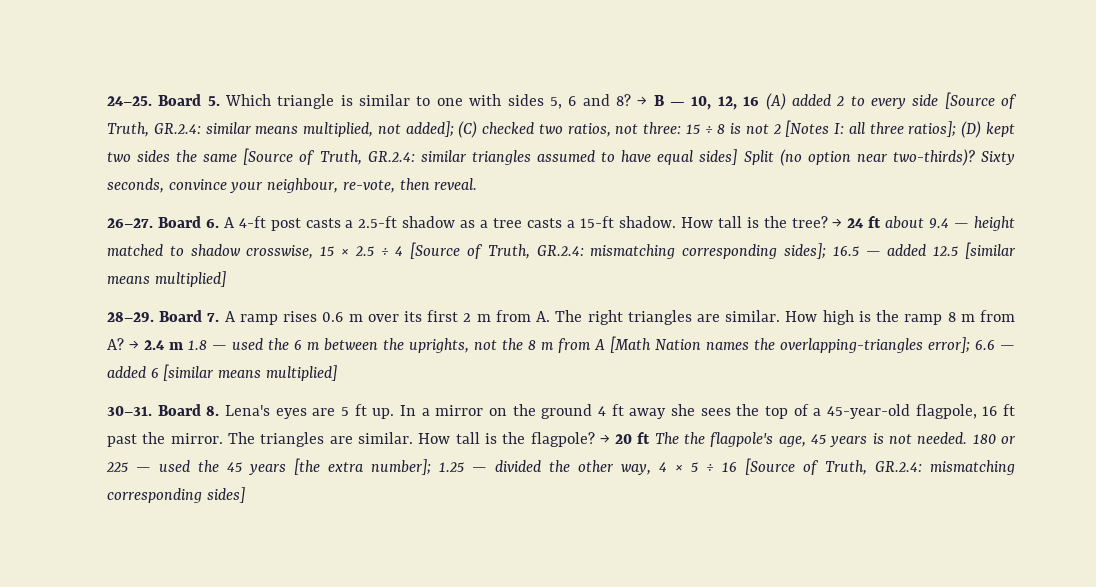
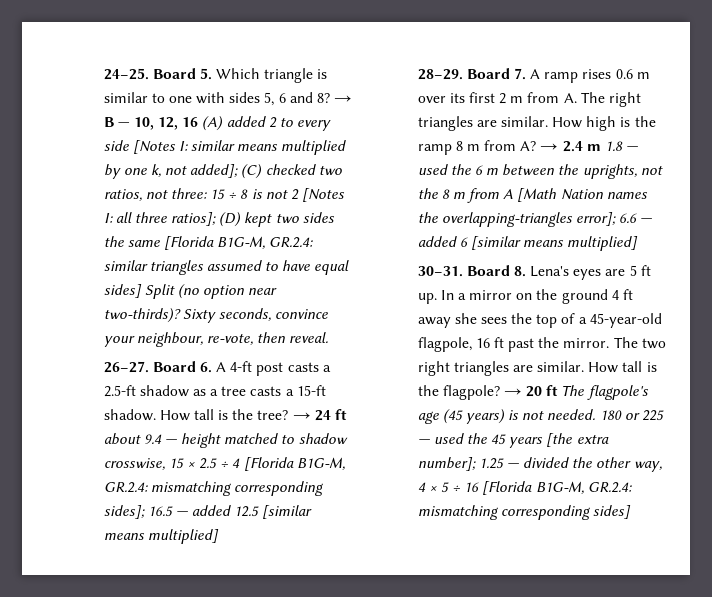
[944,92,1017,109] [106,122,374,137] [Source of Truth, GR.2.4: similar means multiplied, -> [132,140,347,155] [103,164,161,179] [Notes I: similar means multiplied by one k,
[243,148,362,165] [Source of Truth, -> [163,236,266,250] [Florida B1G-M,
[410,242,530,259] [Source of Truth, -> [243,457,345,471] [Florida B1G-M,
(255, 438) none -> [641,338,666,349] [417,361,450,376] two right
[684,432,868,447] the flagpole's age, 45 years -> [586,385,649,400] [417,409,505,424] flagpole's age (45 years)
[744,458,867,475] [Source of Truth, -> [482,481,584,495] [Florida B1G-M,

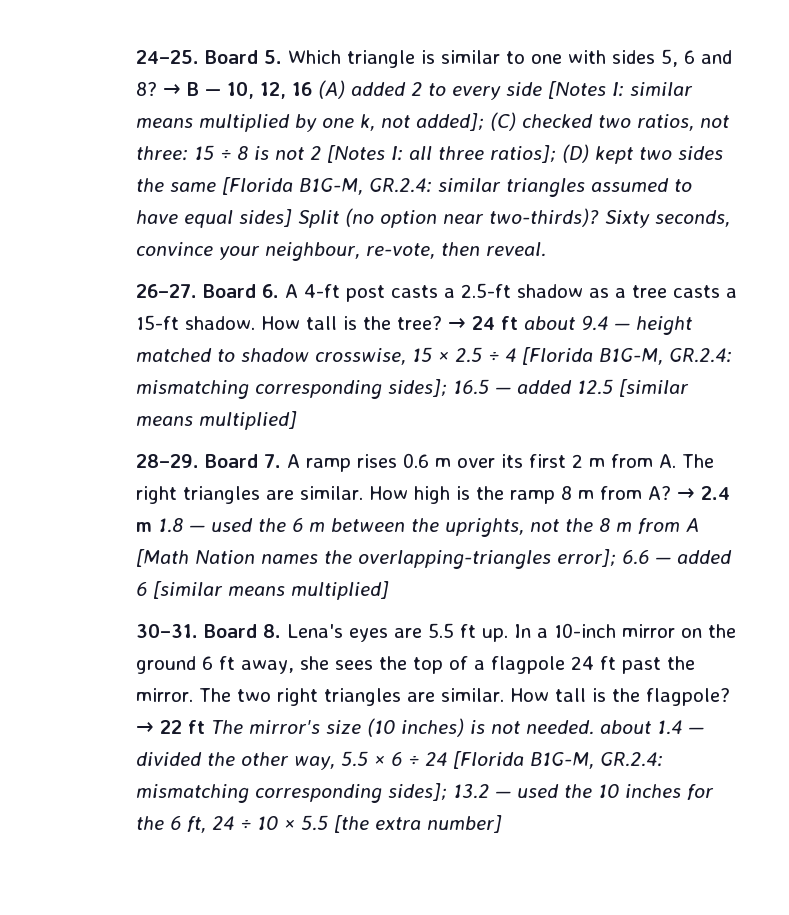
[629,265,637,276] 5 -> [427,623,454,638] 5.5
(466, 296) none -> [553,623,616,638] 10-inch
[611,289,634,300] [417,317,451,328] 4 ft away -> [201,656,294,674] 6 ft away,
[589,313,662,328] [417,337,490,352] 45-year-old flagpole, 16 -> [490,656,594,674] flagpole 24
[526,386,543,397] 20 -> [159,720,182,734] 22
[586,385,649,400] [417,409,665,424] [417,433,609,448] [417,457,504,471] flagpole's age (45 years) is not needed. 180 or 225 — used the 45 years [the extra number]; 1.25 -> [248,718,682,737] mirror's size (10 inches) is not needed. about 1.4
[417,481,632,495] [417,505,631,520] 4 × 5 ÷ 16 [Florida B1G-M, GR.2.4: mismatching corresponding sides] -> [340,751,663,769] [135,783,714,803] [135,815,502,833] 5.5 × 6 ÷ 24 [Florida B1G-M, GR.2.4: mismatching corresponding sides]; 13.2 — used the 10 inches for the 6 ft, 24 ÷ 10 × 5.5 [the extra number]

